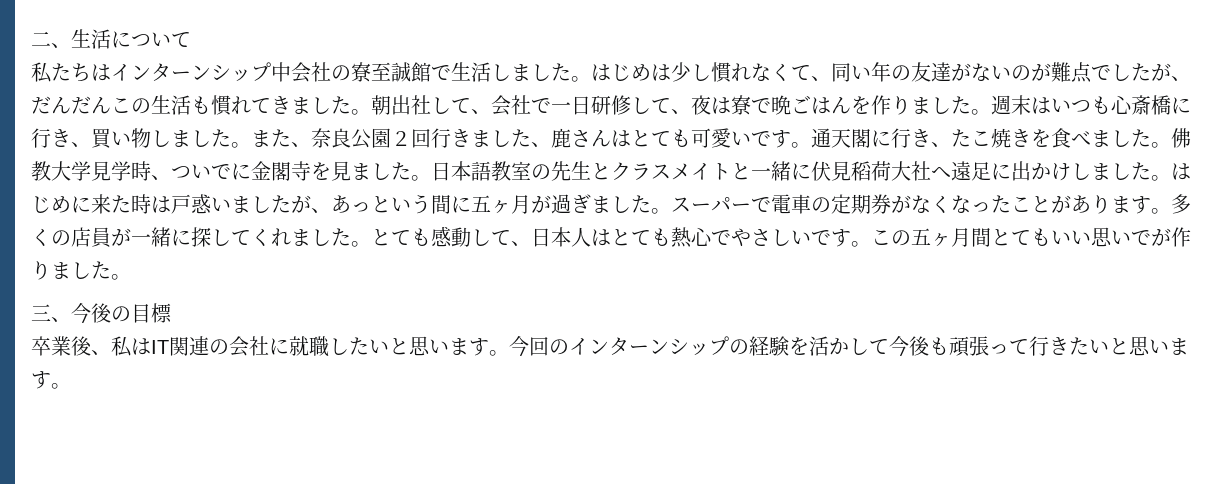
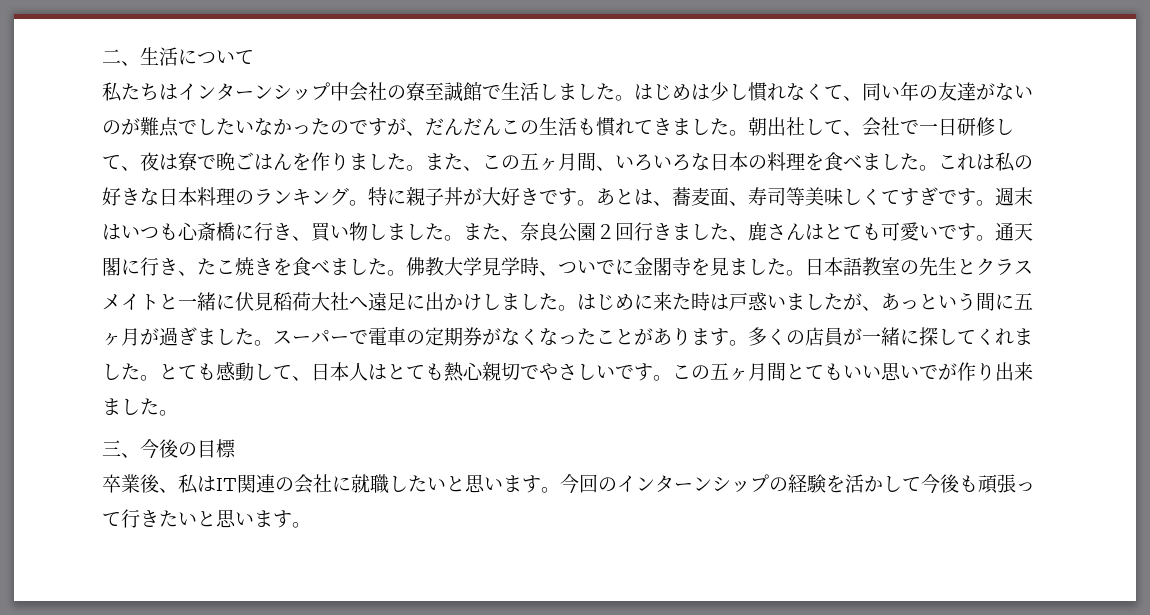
(1151, 72) none -> [235,118,387,136] いなかったのです
(991, 112) none -> [425,152,1033,172] [102,187,995,206] また、この五ヶ月間、いろいろな日本の料理を食べました。これは私の好きな日本料理のランキング。特に親子丼が大好きです。あとは、蕎麦面、寿司等美味しくてすぎです。
(713, 236) none -> [482,362,520,381] 親切
(51, 270) none -> [995,362,1033,381] 出来

